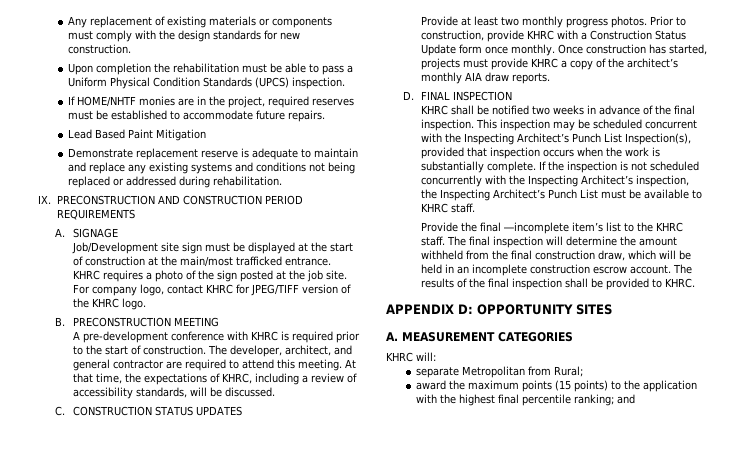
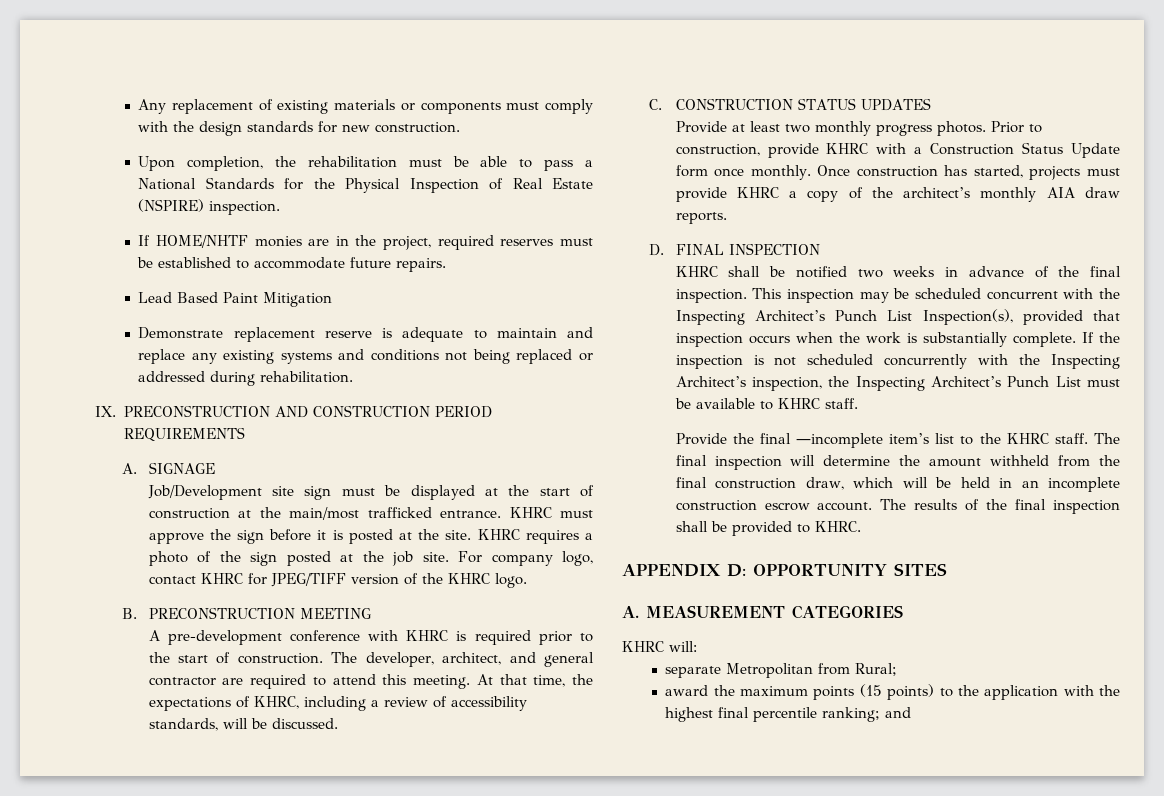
[95,63,151,75] completion -> [187,156,264,171] completion,
[67,77,289,89] Uniform Physical Condition Standards (UPCS) -> [138,177,594,193] [138,199,205,212] National Standards for the Physical Inspection of Real Estate (NSPIRE)
(100, 275) none -> [560,510,593,518] [148,529,520,544] must approve the sign before it is posted at the site. KHRC

